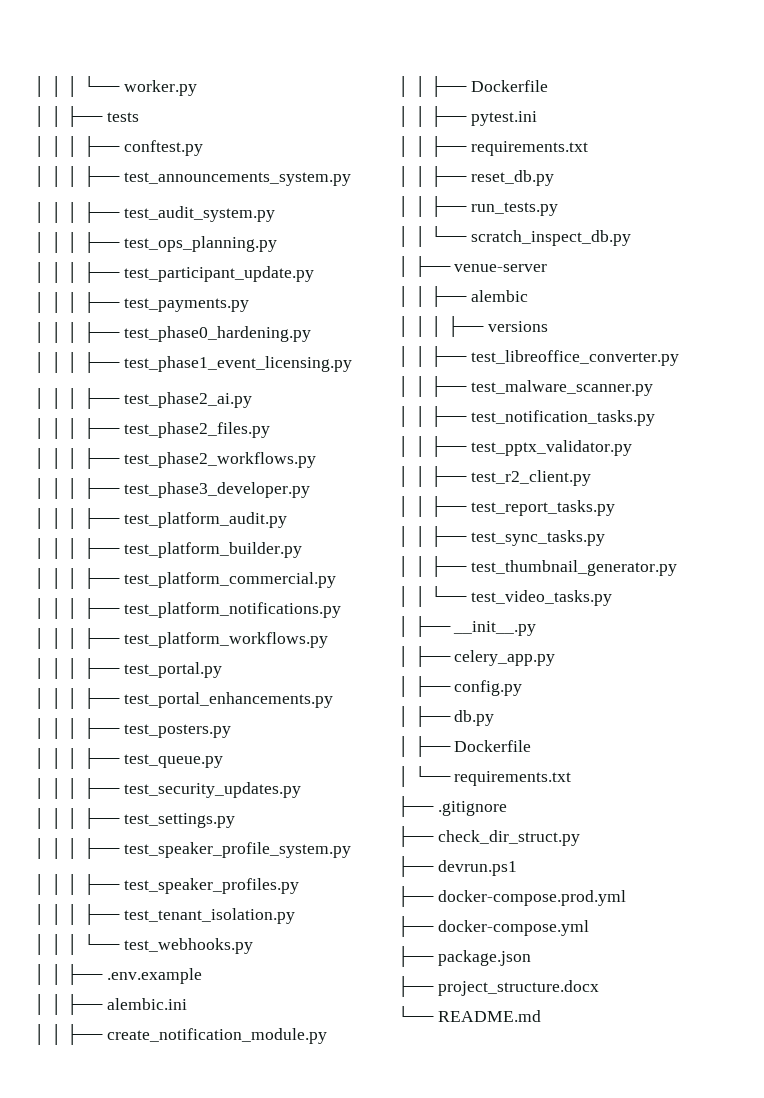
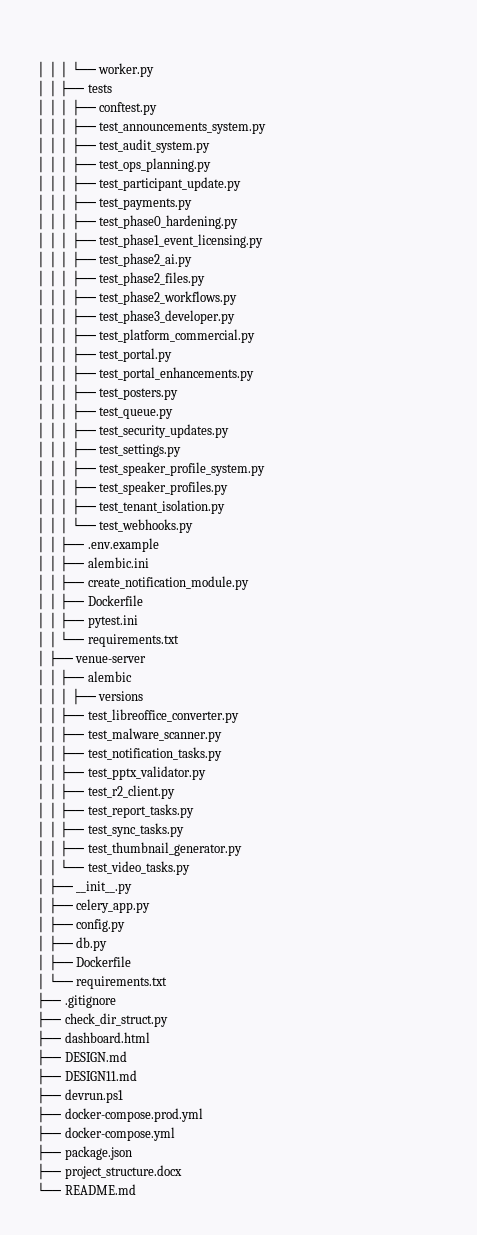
[33,508,287,529] [33,538,302,559] // │ │ │ ├── test_platform_audit.py // │ │ │ ├── test_platform_builder.py -> (236, 317) none
[33,598,341,619] [33,628,328,649] // │ │ │ ├── test_platform_notifications.py // │ │ │ ├── test_platform_workflows.py -> (256, 336) none
[430,136,589,157] [397,166,555,187] [397,196,559,217] [397,226,632,247] ├── requirements.txt // │ │ ├── reset_db.py // │ │ ├── run_tests.py // │ │ └── scratch_inspect_db.py -> [60,631,179,647] └── requirements.txt
(580, 838) none -> [37,1030,150,1047] [37,1049,127,1066] [37,1068,137,1085] // ├── dashboard.html // ├── DESIGN.md // ├── DESIGN11.md

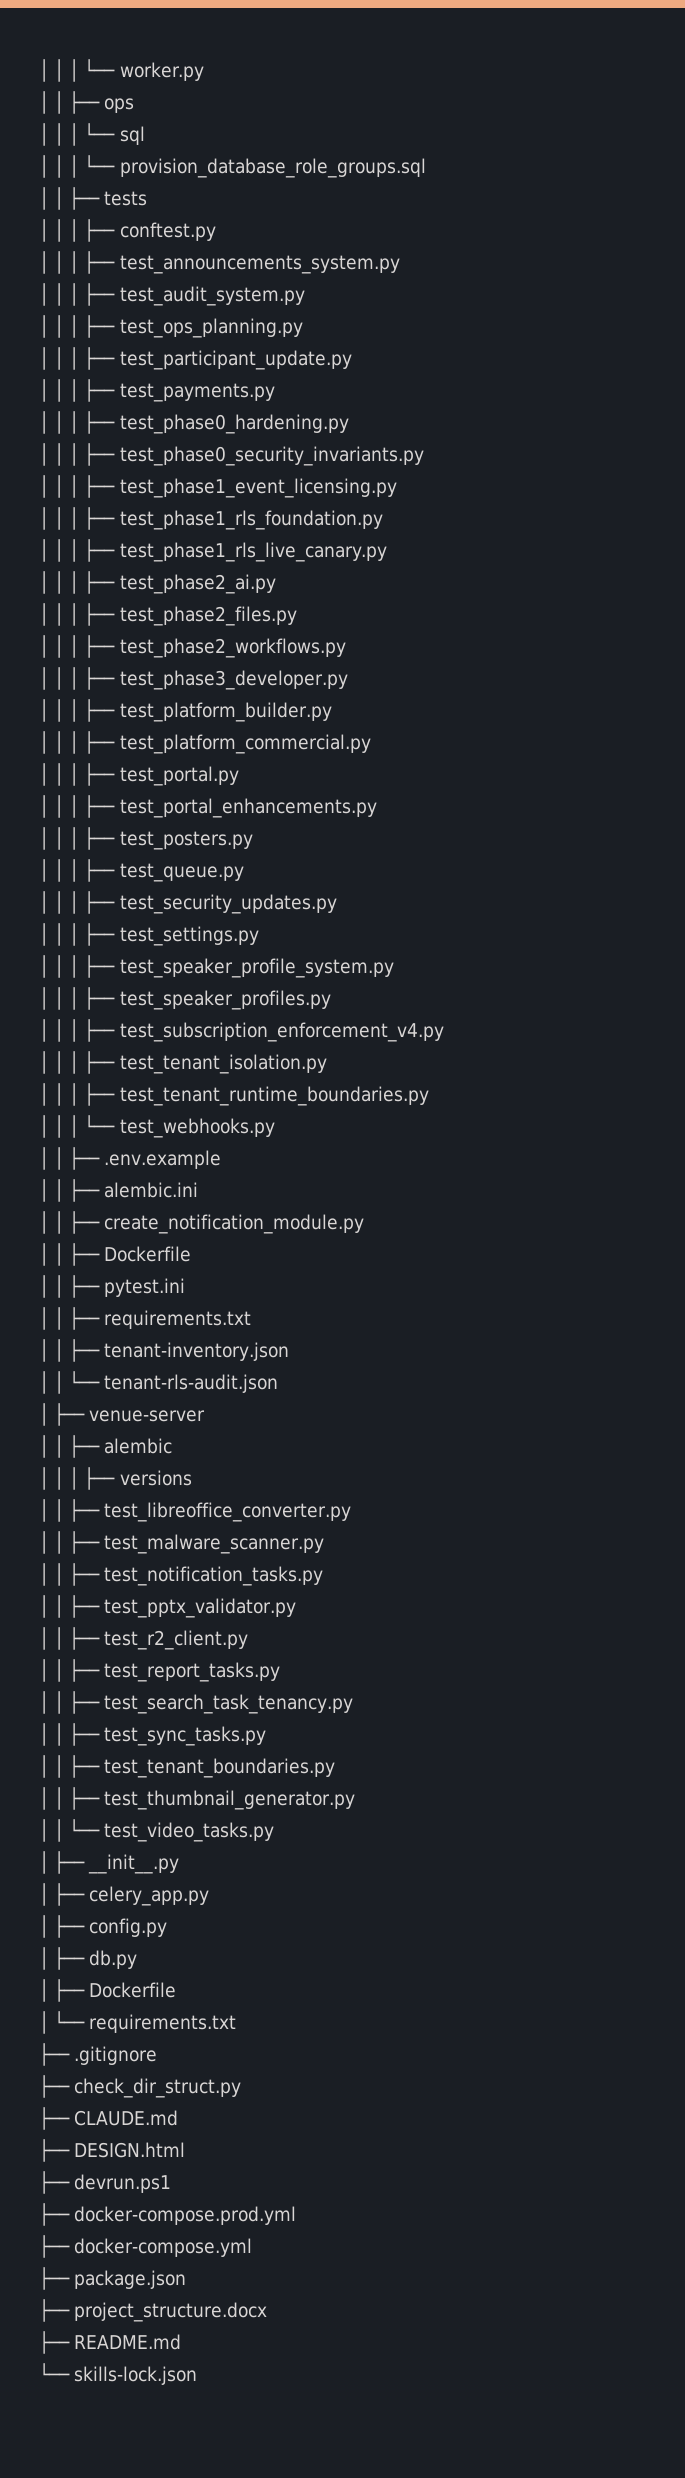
(155, 70) none -> [39,91,135,114] [39,123,145,146] [39,155,426,178] // │ │ ├── ops // │ │ │ └── sql // │ │ │ └── provision_database_role_groups.sql
(239, 222) none -> [39,443,424,466] // │ │ │ ├── test_phase0_security_invariants.py
(264, 241) none -> [39,507,383,530] [39,539,388,562] // │ │ │ ├── test_phase1_rls_foundation.py // │ │ │ ├── test_phase1_rls_live_canary.py
(236, 317) none -> [39,699,332,722] // │ │ │ ├── test_platform_builder.py
(229, 488) none -> [39,1019,444,1042] // │ │ │ ├── test_subscription_enforcement_v4.py
(226, 507) none -> [39,1083,429,1106] // │ │ │ ├── test_tenant_runtime_boundaries.py
[37,631,179,648] // │ │ └── requirements.txt -> [39,1307,252,1330] [39,1339,290,1362] [39,1371,279,1394] // │ │ ├── requirements.txt // │ │ ├── tenant-inventory.json // │ │ └── tenant-rls-audit.json
(194, 811) none -> [39,1691,354,1714] // │ │ ├── test_search_task_tenancy.py
(184, 830) none -> [39,1755,336,1778] // │ │ ├── test_tenant_boundaries.py
[64,1032,150,1043] [37,1049,127,1066] [37,1068,137,1085] dashboard.html // ├── DESIGN.md // ├── DESIGN11.md -> [74,2110,179,2126] [39,2139,186,2162] CLAUDE.md // ├── DESIGN.html
[37,1182,136,1195] // └── README.md -> [39,2331,182,2354] [39,2363,198,2385] // ├── README.md // └── skills-lock.json

